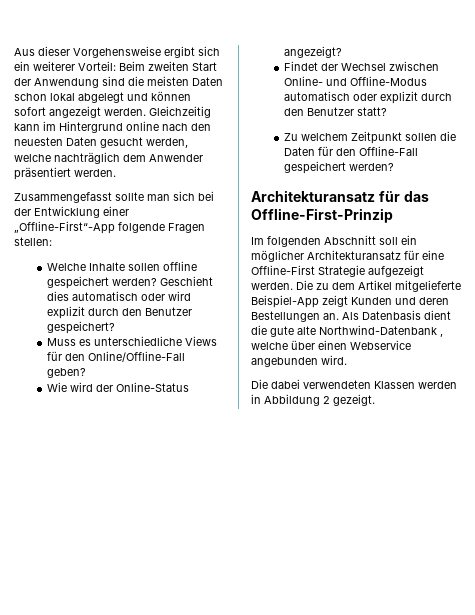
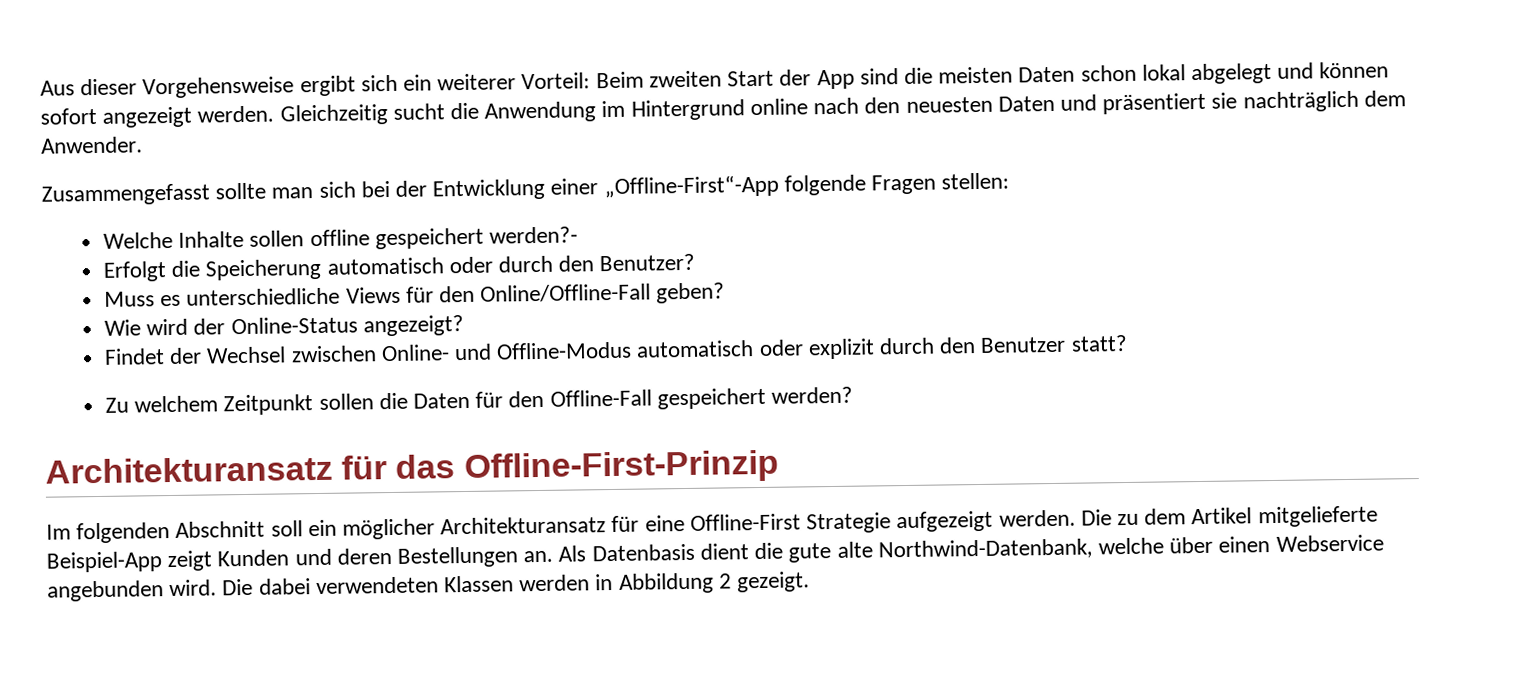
[34,78,99,88] Anwendung -> [816,69,855,90] App
[14,123,40,131] kann -> [392,101,597,123] sucht die Anwendung
[100,137,188,148] [14,152,203,164] [14,167,116,180] gesucht werden, welche nachträglich dem Anwender präsentiert werden. -> [1059,90,1406,115] [41,136,143,154] und präsentiert sie nachträglich dem Anwender.
[111,276,213,286] [46,291,191,301] [46,306,192,319] [46,321,115,334] werden? Geschieht dies automatisch oder wird explizit durch den Benutzer gespeichert? -> [488,226,578,244] [102,253,696,282] werden?- // Erfolgt die Speicherung automatisch oder durch den Benutzer?
[319,325,443,337] Northwind-Datenbank , -> [877,538,1093,561] Northwind-Datenbank,
(347, 360) // -> (218, 588) none

